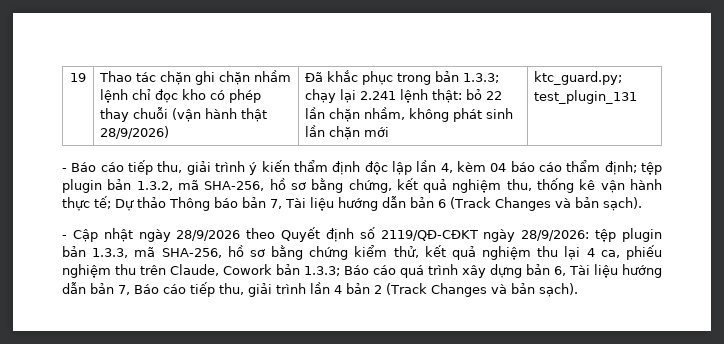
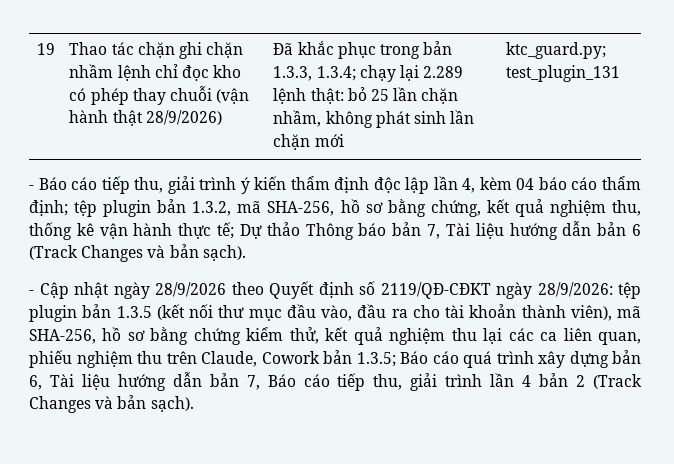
[463,73,500,83] 1.3.3; -> [273,66,356,81] 1.3.3, 1.3.4;
[360,91,397,100] 2.241 -> [423,66,464,78] 2.289
[486,91,503,100] 22 -> [370,89,389,101] 25
[92,248,129,258] 1.3.3, -> [116,304,612,321] 1.3.5 (kết nối thư mục đầu vào, đầu ra cho tài khoản thành viên),
[586,248,620,258] 4 ca, -> [508,328,641,345] các ca liên quan,
[304,266,341,276] 1.3.3; -> [356,352,396,367] 1.3.5;

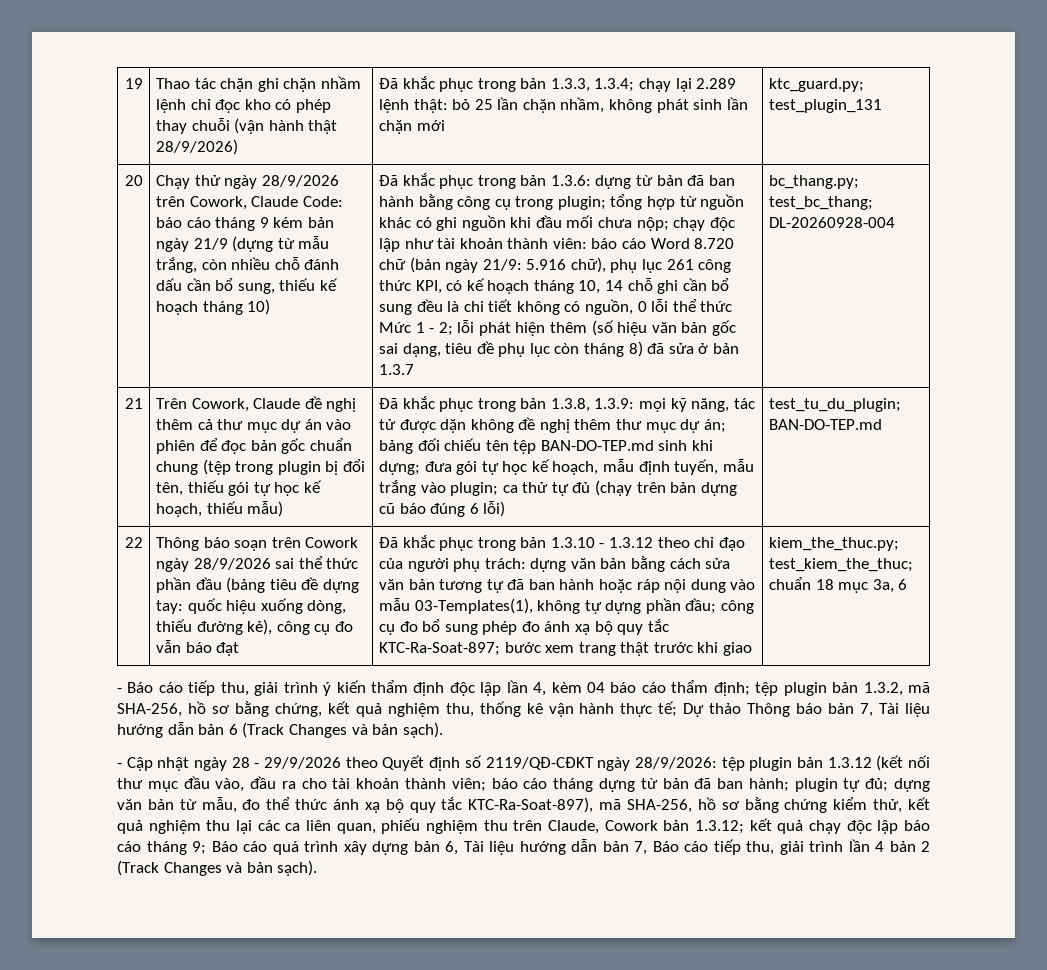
(621, 73) none -> [124,175,143,186] [155,175,339,189] [155,196,343,210] [155,217,334,231] [155,236,330,252] [155,257,340,273] [155,278,338,294] [155,299,271,315] [378,173,735,189] [378,194,745,210] [378,215,735,231] [378,238,735,252] [378,257,732,273] [378,278,730,294] [378,299,733,315] [378,320,736,336] [378,341,739,357] [378,364,414,375] [768,175,859,189] [768,196,873,210] [768,217,895,228] [124,398,143,409] [155,396,357,412] [155,419,352,433] [155,438,352,454] [155,459,365,475] [155,480,322,496] [155,501,284,517] [378,396,755,412] [378,417,726,433] [378,438,714,454] [378,459,754,475] [378,480,737,496] [378,501,506,517] [768,398,901,412] [768,419,882,430] [124,537,143,548] [155,537,359,551] [155,556,359,572] [155,577,359,593] [155,598,347,614] [155,619,353,635] [155,640,240,656] [378,535,745,551] [378,556,731,572] [378,579,756,593] [378,598,755,614] [378,619,669,635] [378,642,753,656] [768,537,899,551] [768,558,913,572] [768,577,908,593] // 20 | Chạy thử ngày 28/9/2026 trên Cowork, Claude Code: báo cáo tháng 9 kém bản ngày 21/9 (dựng từ mẫu trắng, còn nhiều chỗ đánh dấu cần bổ sung, thiếu kế hoạch tháng 10) | Đã khắc phục trong bản 1.3.6: dựng từ bản đã ban hành bằng công cụ trong plugin; tổng hợp từ nguồn khác có ghi nguồn khi đầu mối chưa nộp; chạy độc lập như tài khoản thành viên: báo cáo Word 8.720 chữ (bản ngày 21/9: 5.916 chữ), phụ lục 261 công thức KPI, có kế hoạch tháng 10, 14 chỗ ghi cần bổ sung đều là chi tiết không có nguồn, 0 lỗi thể thức Mức 1 - 2; lỗi phát hiện thêm (số hiệu văn bản gốc sai dạng, tiêu đề phụ lục còn tháng 8) đã sửa ở bản 1.3.7 | bc_thang.py; test_bc_thang; DL-20260928-004 // 21 | Trên Cowork, Claude đề nghị thêm cả thư mục dự án vào phiên để đọc bản gốc chuẩn chung (tệp trong plugin bị đổi tên, thiếu gói tự học kế hoạch, thiếu mẫu) | Đã khắc phục trong bản 1.3.8, 1.3.9: mọi kỹ năng, tác tử được dặn không đề nghị thêm thư mục dự án; bảng đối chiếu tên tệp BAN-DO-TEP.md sinh khi dựng; đưa gói tự học kế hoạch, mẫu định tuyến, mẫu trắng vào plugin; ca thử tự đủ (chạy trên bản dựng cũ báo đúng 6 lỗi) | test_tu_du_plugin; BAN-DO-TEP.md // 22 | Thông báo soạn trên Cowork ngày 28/9/2026 sai thể thức phần đầu (bảng tiêu đề dựng tay: quốc hiệu xuống dòng, thiếu đường kẻ), công cụ đo vẫn báo đạt | Đã khắc phục trong bản 1.3.10 - 1.3.12 theo chỉ đạo của người phụ trách: dựng văn bản bằng cách sửa văn bản tương tự đã ban hành hoặc ráp nội dung vào mẫu 03-Templates(1), không tự dựng phần đầu; công cụ đo bổ sung phép đo ánh xạ bộ quy tắc KTC-Ra-Soat-897; bước xem trang thật trước khi giao | kiem_the_thuc.py; test_kiem_the_thuc; chuẩn 18 mục 3a, 6
[155,282,226,297] 28/9/2026 -> [231,757,342,769] 28 - 29/9/2026
[116,306,152,318] 1.3.5 -> [827,757,872,768] 1.3.12
[570,305,612,321] viên), -> [451,778,930,792] [117,797,594,813] viên; báo cáo tháng dựng từ bản đã ban hành; plugin tự đủ; dựng văn bản từ mẫu, đo thể thức ánh xạ bộ quy tắc KTC-Ra-Soat-897),
[356,352,396,367] 1.3.5; -> [695,818,930,834] [117,841,206,855] 1.3.12; kết quả chạy độc lập báo cáo tháng 9;

